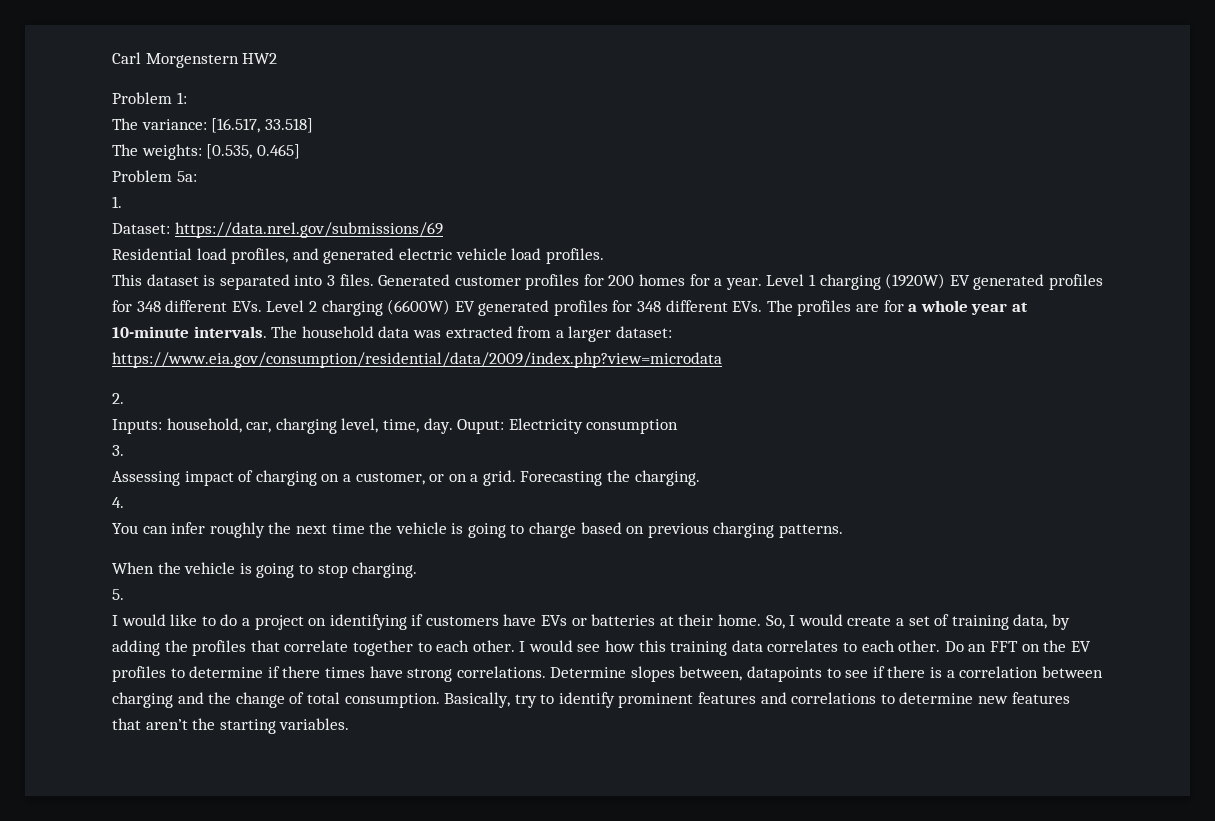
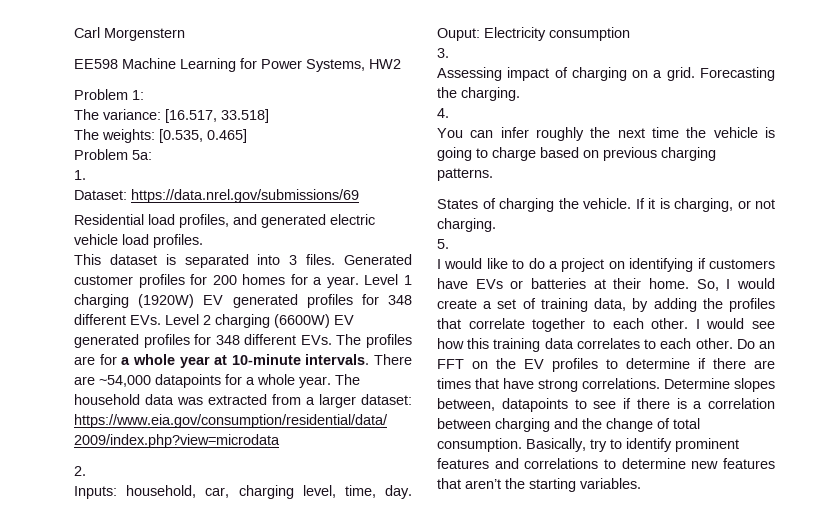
(239, 60) none -> [74,58,365,72] // EE598 Machine Learning for Power Systems,
(267, 332) none -> [374,354,412,365] [74,374,331,388] There are ~54,000 datapoints for a whole year.
[355,472,479,485] customer, or on a -> (663, 74) none
[112,562,348,578] When the vehicle is going to stop -> [437,198,775,212] States of charging the vehicle. If it is charging, or not
[324,667,365,678] times -> [754,360,775,369] [437,378,499,389] are times that

